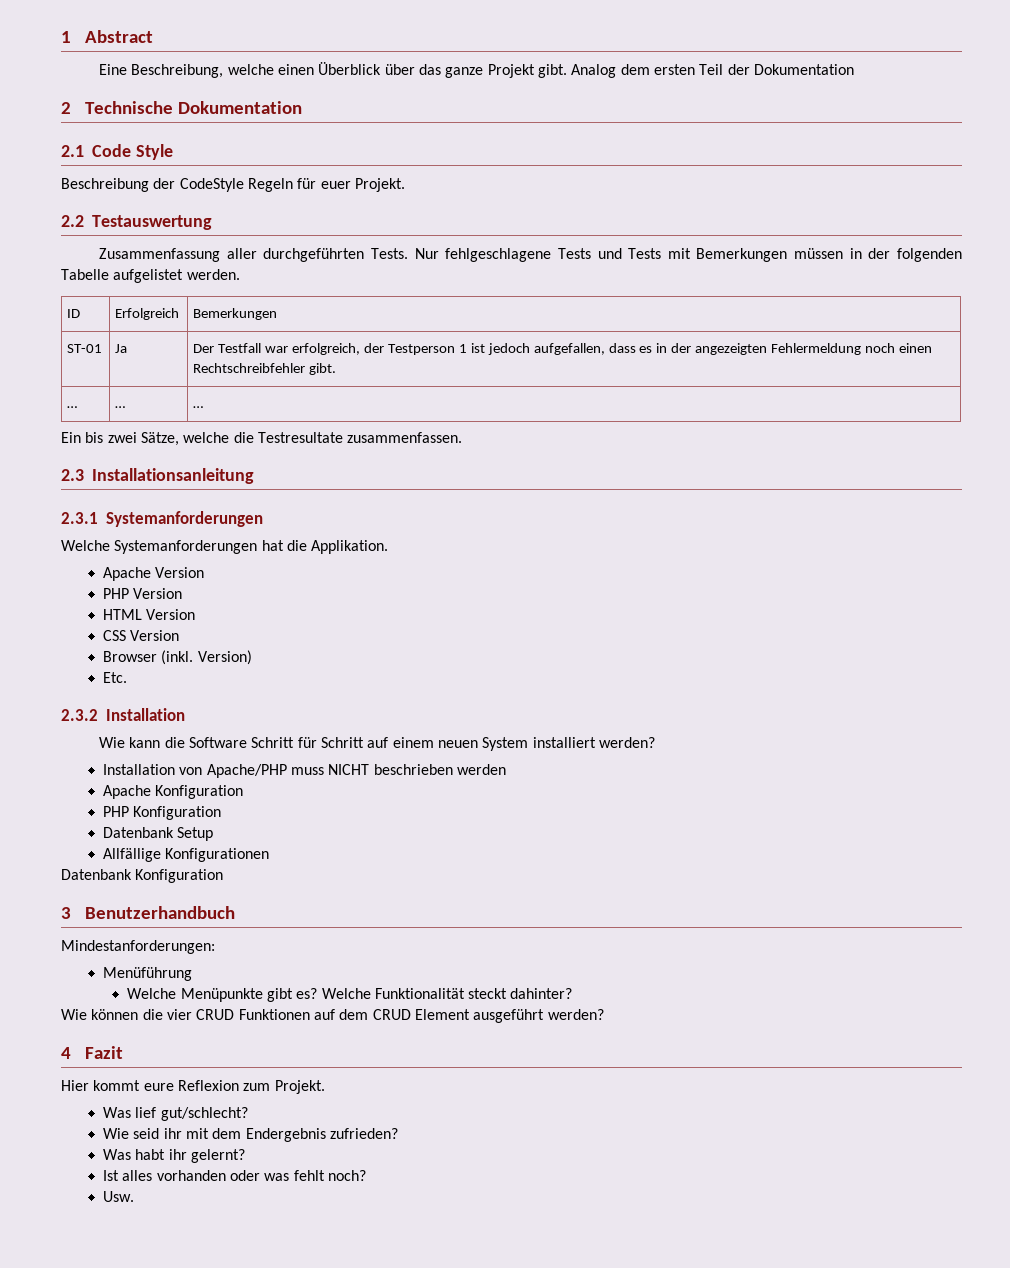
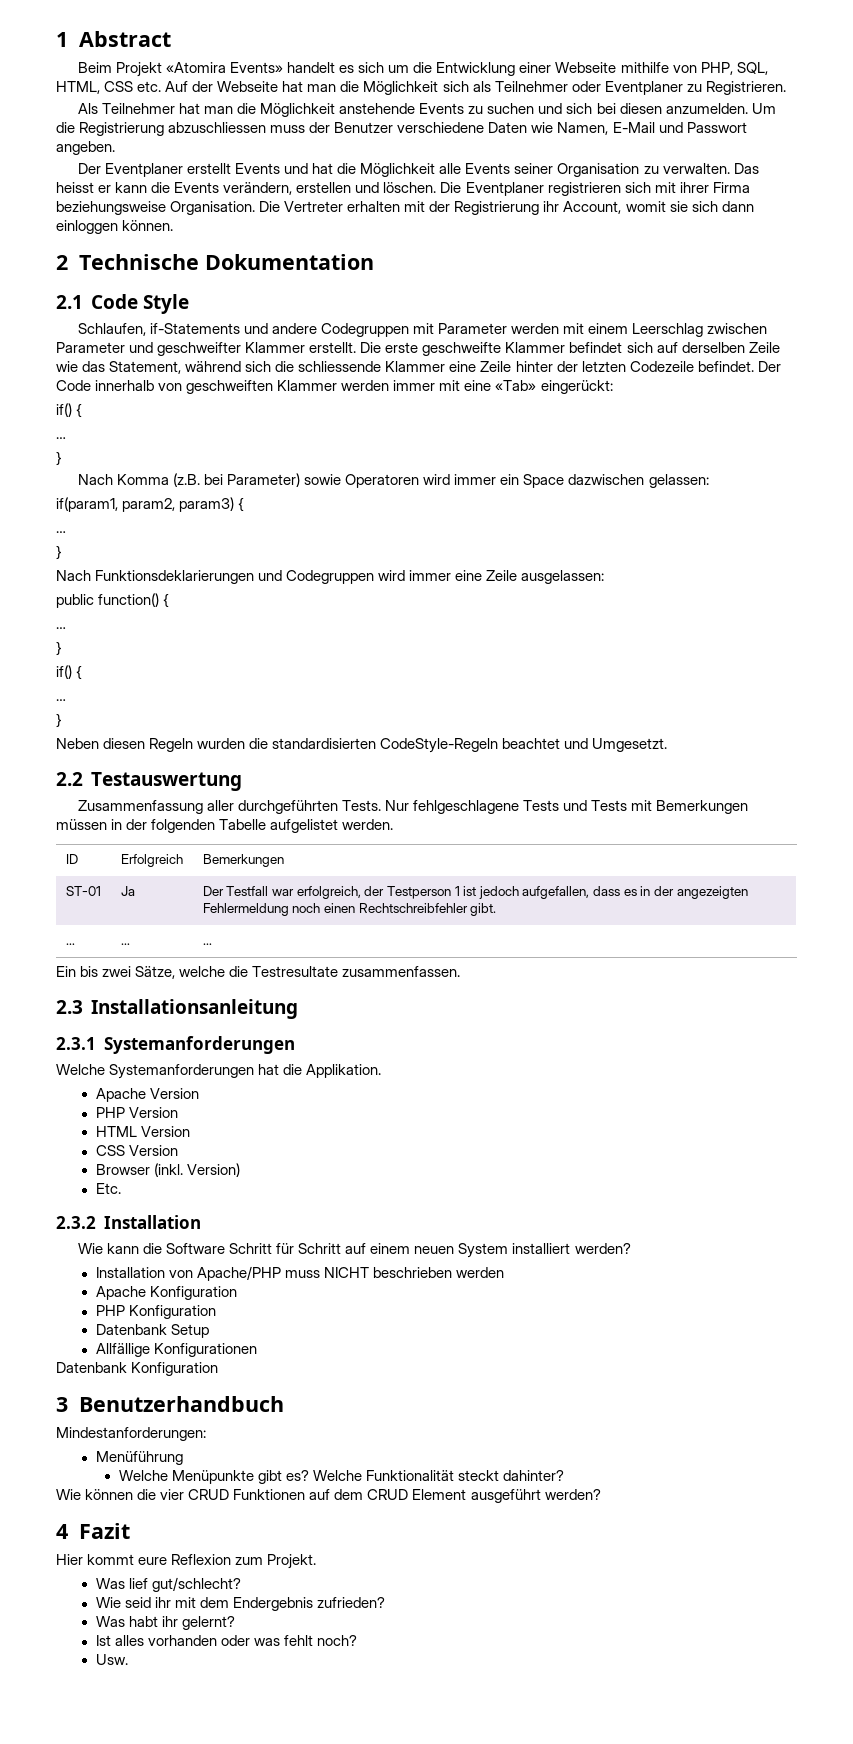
[99,62,854,78] Eine Beschreibung, welche einen Überblick über das ganze Projekt gibt. Analog dem ersten Teil der Dokumentation -> [77,62,768,77] [56,81,786,95] [77,103,776,117] [56,122,747,136] [56,141,115,155] [77,163,759,177] [56,182,750,196] [56,201,754,215] [56,220,174,234] Beim Projekt «Atomira Events» handelt es sich um die Entwicklung einer Webseite mithilfe von PHP, SQL, HTML, CSS etc. Auf der Webseite hat man die Möglichkeit sich als Teilnehmer oder Eventplaner zu Registrieren. // Als Teilnehmer hat man die Möglichkeit anstehende Events zu suchen und sich bei diesen anzumelden. Um die Registrierung abzuschliessen muss der Benutzer verschiedene Daten wie Namen, E-Mail und Passwort angeben. // Der Eventplaner erstellt Events und hat die Möglichkeit alle Events seiner Organisation zu verwalten. Das heisst er kann die Events verändern, erstellen und löschen. Die Eventplaner registrieren sich mit ihrer Firma beziehungsweise Organisation. Die Vertreter erhalten mit der Registrierung ihr Account, womit sie sich dann einloggen können.
[61,178,405,192] Beschreibung der CodeStyle Regeln für euer Projekt. -> [77,323,768,337] [56,342,780,356] [56,361,781,374] [56,380,613,394] [56,403,83,418] [56,437,66,439] [56,451,62,466] [77,473,709,488] [56,497,245,512] [56,531,66,533] [56,545,62,560] [56,570,605,584] [56,593,170,608] [56,627,66,629] [56,641,62,656] [56,665,83,680] [56,699,66,701] [56,713,62,728] [56,738,668,753] Schlaufen, if-Statements und andere Codegruppen mit Parameter werden mit einem Leerschlag zwischen Parameter und geschweifter Klammer erstellt. Die erste geschweifte Klammer befindet sich auf derselben Zeile wie das Statement, während sich die schliessende Klammer eine Zeile hinter der letzten Codezeile befindet. Der Code innerhalb von geschweiften Klammer werden immer mit eine «Tab» eingerückt: // if() { // … // } // Nach Komma (z.B. bei Parameter) sowie Operatoren wird immer ein Space dazwischen gelassen: // if(param1, param2, param3) { // … // } // Nach Funktionsdeklarierungen und Codegruppen wird immer eine Zeile ausgelassen: // public function() { // … // } // if() { // … // } // Neben diesen Regeln wurden die standardisierten CodeStyle-Regeln beachtet und Umgesetzt.

